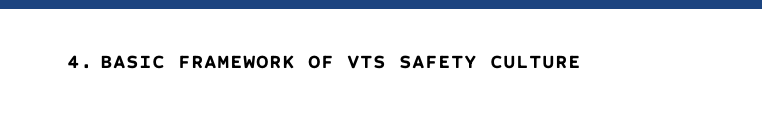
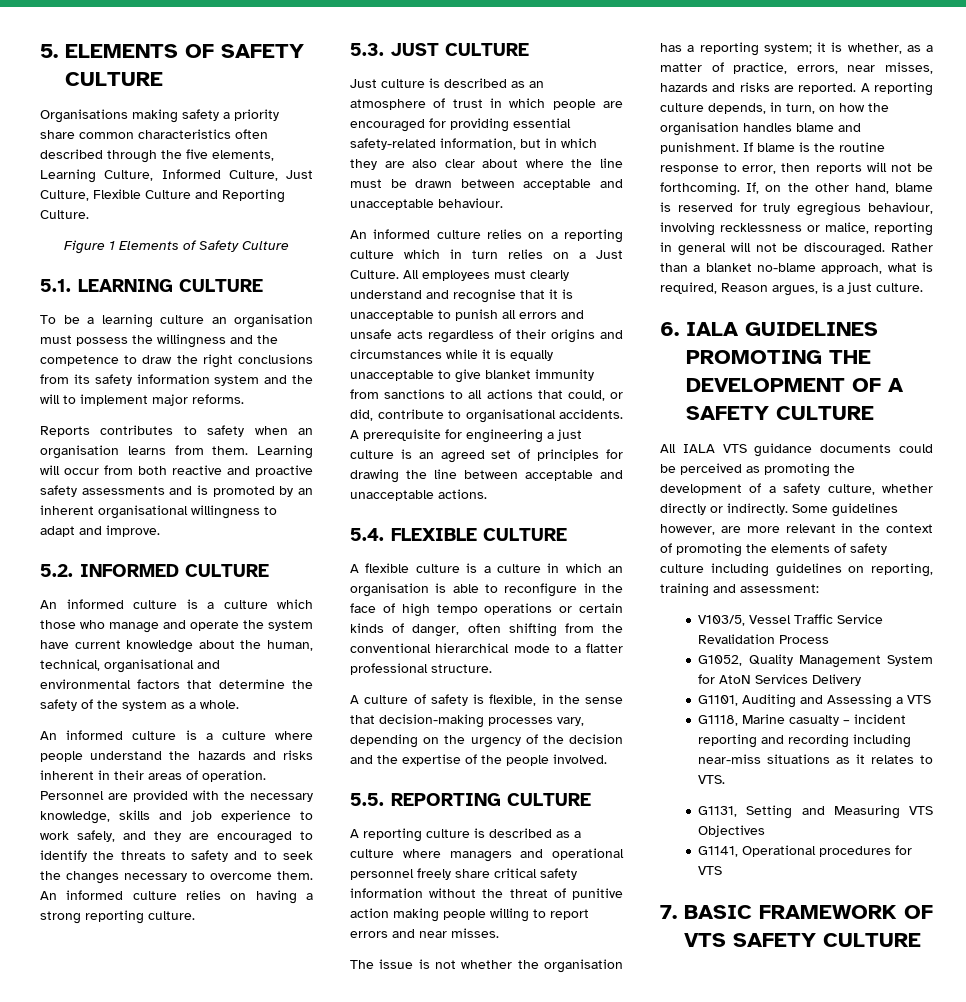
[67,55,93,69] 4. -> [40,44,304,58] [65,72,163,86] [40,109,279,123] [40,129,268,139] [40,149,274,163] [40,169,313,183] [40,189,285,203] [40,210,89,219] [64,240,289,254] [40,279,263,292] [40,314,313,328] [40,334,278,348] [40,354,313,368] [40,374,313,386] [40,394,244,406] [40,425,313,437] [40,445,313,459] [40,465,313,477] [40,485,313,497] [40,505,277,519] [40,525,160,537] [40,564,269,577] [40,599,313,609] [40,620,313,633] [40,640,313,653] [40,659,220,673] [40,679,313,689] [40,699,239,711] [40,730,313,740] [40,750,313,762] [40,770,266,782] [40,790,313,802] [40,810,313,824] [40,830,313,844] [40,850,313,862] [40,871,313,884] [40,890,313,904] [40,910,195,924] [350,43,529,56] [350,78,544,88] [350,98,623,110] [350,118,571,132] [350,138,597,150] [350,158,623,170] [350,179,623,190] [350,198,503,210] [350,229,623,243] [350,249,623,259] [350,270,569,281] [350,289,573,303] [350,309,584,321] [350,329,623,343] [350,349,553,361] [350,369,594,383] [350,389,623,401] [350,409,623,423] [350,429,582,443] [350,449,623,463] [350,469,623,483] [350,489,487,501] [350,528,567,541] [350,563,623,573] [350,583,623,597] [350,603,623,617] [350,623,623,637] [350,643,623,653] [350,663,492,675] [350,694,623,706] [350,714,584,728] [350,734,623,748] [350,754,607,766] [350,793,591,806] [350,828,581,842] [350,848,624,862] [350,868,577,880] [350,888,623,900] [350,908,589,922] [350,928,499,938] [350,959,623,973] [660,42,933,56] [660,62,933,74] [660,82,933,96] [660,102,889,114] [660,122,861,136] [660,142,885,154] [660,162,933,174] [660,182,933,196] [660,202,933,216] [660,222,933,236] [660,242,933,256] [660,262,933,274] [660,282,923,296] [660,322,878,336] [686,350,871,364] [686,378,904,392] [686,406,874,420] [660,443,933,457] [660,463,855,477] [660,483,933,495] [660,503,898,517] [660,523,933,535] [660,543,887,557] [660,563,933,577] [660,583,819,597] [698,614,884,626] [698,634,830,644] [698,654,933,668] [698,674,862,686] [698,694,932,708] [698,714,907,726] [698,734,912,748] [698,754,933,764] [698,775,726,784] [698,805,933,819] [698,825,766,837] [698,845,913,857] [698,866,723,875] [660,905,677,919] 5. ELEMENTS OF SAFETY CULTURE // Organisations making safety a priority share common characteristics often described through the five elements, Learning Culture, Informed Culture, Just Culture, Flexible Culture and Reporting Culture. // Figure 1 Elements of Safety Culture // 5.1. LEARNING CULTURE // To be a learning culture an organisation must possess the willingness and the competence to draw the right conclusions from its safety information system and the will to implement major reforms. // Reports contributes to safety when an organisation learns from them. Learning will occur from both reactive and proactive safety assessments and is promoted by an inherent organisational willingness to adapt and improve. // 5.2. INFORMED CULTURE // An informed culture is a culture which those who manage and operate the system have current knowledge about the human, technical, organisational and environmental factors that determine the safety of the system as a whole. // An informed culture is a culture where people understand the hazards and risks inherent in their areas of operation. Personnel are provided with the necessary knowledge, skills and job experience to work safely, and they are encouraged to identify the threats to safety and to seek the changes necessary to overcome them. An informed culture relies on having a strong reporting culture. // 5.3. JUST CULTURE // Just culture is described as an atmosphere of trust in which people are encouraged for providing essential safety-related information, but in which they are also clear about where the line must be drawn between acceptable and unacceptable behaviour. // An informed culture relies on a reporting culture which in turn relies on a Just Culture. All employees must clearly understand and recognise that it is unacceptable to punish all errors and unsafe acts regardless of their origins and circumstances while it is equally unacceptable to give blanket immunity from sanctions to all actions that could, or did, contribute to organisational accidents. A prerequisite for engineering a just culture is an agreed set of principles for drawing the line between acceptable and unacceptable actions. // 5.4. FLEXIBLE CULTURE // A flexible culture is a culture in which an organisation is able to reconfigure in the face of high tempo operations or certain kinds of danger, often shifting from the conventional hierarchical mode to a flatter professional structure. // A culture of safety is flexible, in the sense that decision-making processes vary, depending on the urgency of the decision and the expertise of the people involved. // 5.5. REPORTING CULTURE // A reporting culture is described as a culture where managers and operational personnel freely share critical safety information without the threat of punitive action making people willing to report errors and near misses. // The issue is not whether the organisation has a reporting system; it is whether, as a matter of practice, errors, near misses, hazards and risks are reported. A reporting culture depends, in turn, on how the organisation handles blame and punishment. If blame is the routine response to error, then reports will not be forthcoming. If, on the other hand, blame is reserved for truly egregious behaviour, involving recklessness or malice, reporting in general will not be discouraged. Rather than a blanket no-blame approach, what is required, Reason argues, is a just culture. // 6. IALA GUIDELINES PROMOTING THE DEVELOPMENT OF A SAFETY CULTURE // All IALA VTS guidance documents could be perceived as promoting the development of a safety culture, whether directly or indirectly. Some guidelines however, are more relevant in the context of promoting the elements of safety culture including guidelines on reporting, training and assessment: // V103/5, Vessel Traffic Service Revalidation Process // G1052, Quality Management System for AtoN Services Delivery // G1101, Auditing and Assessing a VTS // G1118, Marine casualty – incident reporting and recording including near-miss situations as it relates to VTS. // G1131, Setting and Measuring VTS Objectives // G1141, Operational procedures for VTS // 7.

